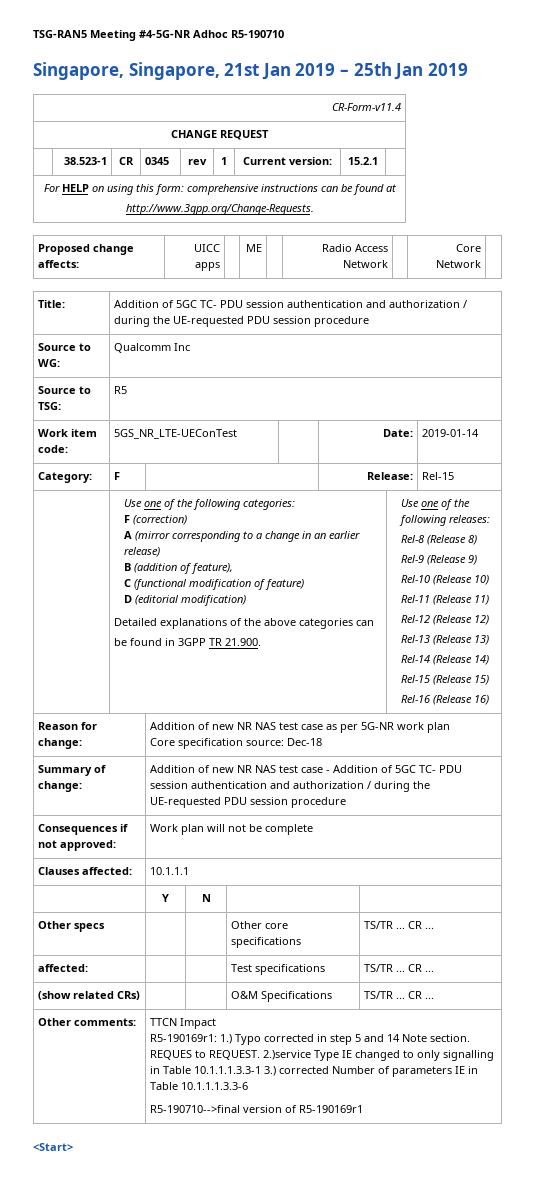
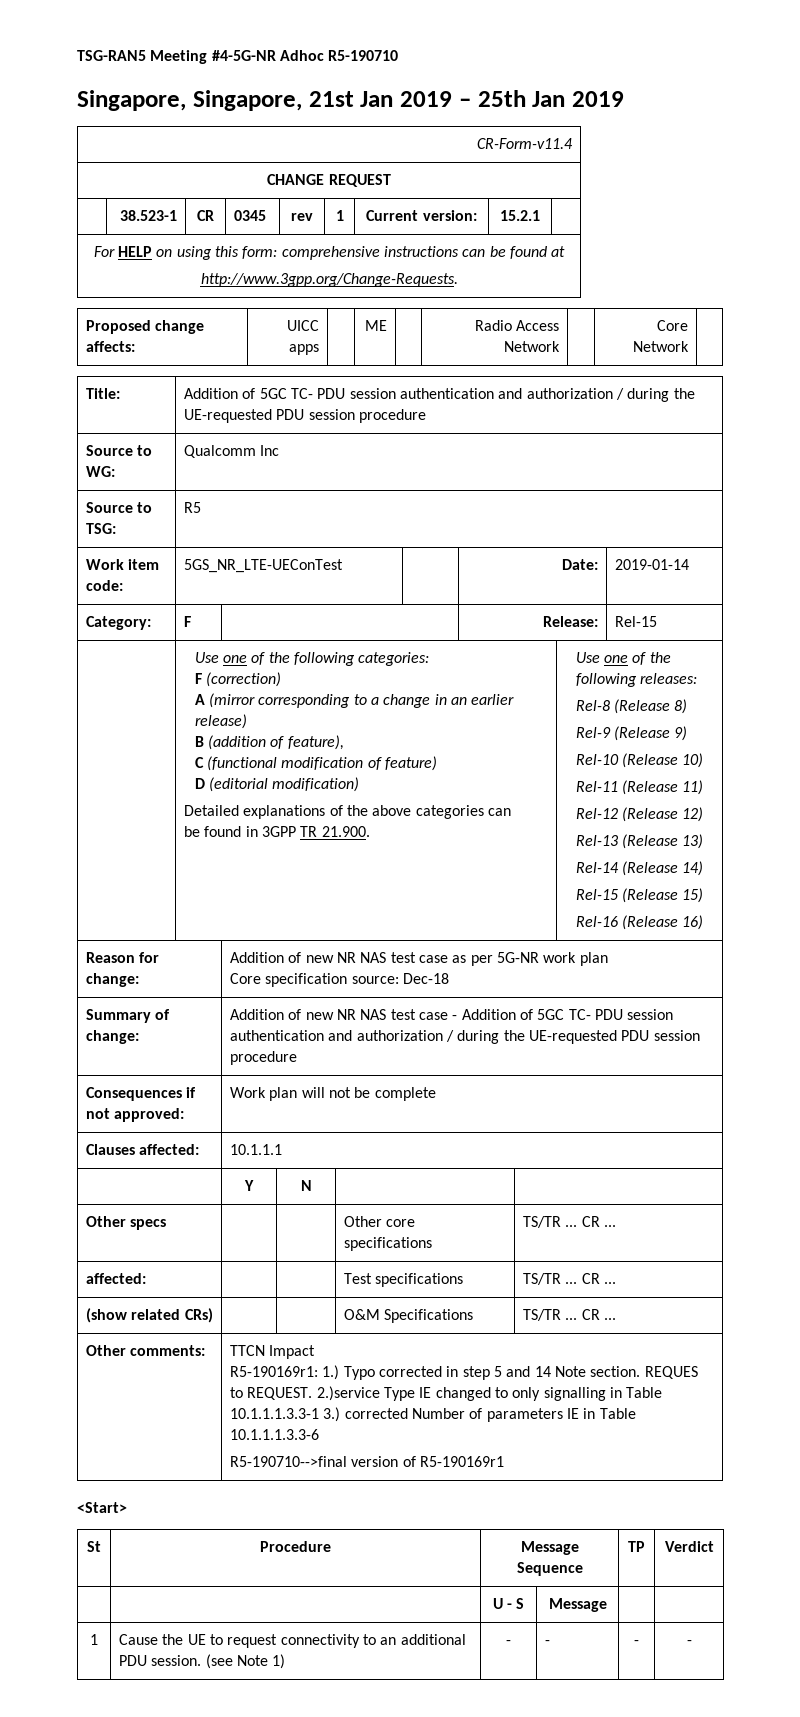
(73, 1147) none -> [87,1541,101,1552] [260,1541,331,1552] [520,1541,579,1555] [516,1562,583,1576] [628,1541,645,1552] [664,1541,714,1552] [492,1598,525,1609] [548,1598,607,1612] [90,1634,98,1645] [119,1634,466,1648] [119,1654,286,1669] [506,1640,511,1645] [545,1640,551,1645] [634,1640,639,1645] [686,1640,692,1645] // St | Procedure | Message Sequence | TP | Verdict // | | U - S | Message | | // 1 | Cause the UE to request connectivity to an additional PDU session. (see Note 1) | - | - | - | -

